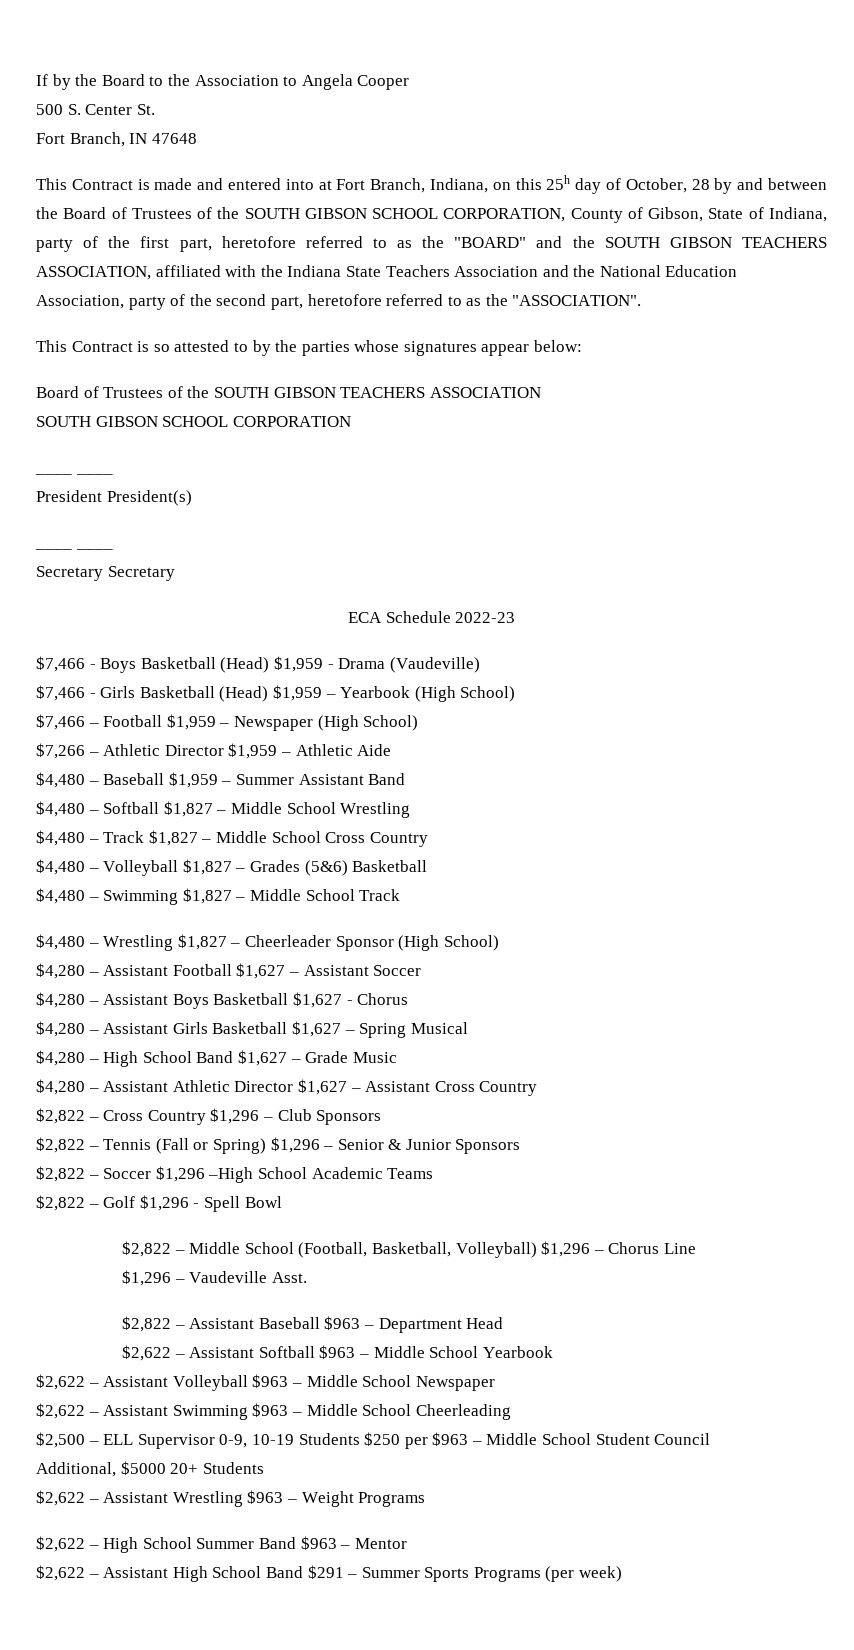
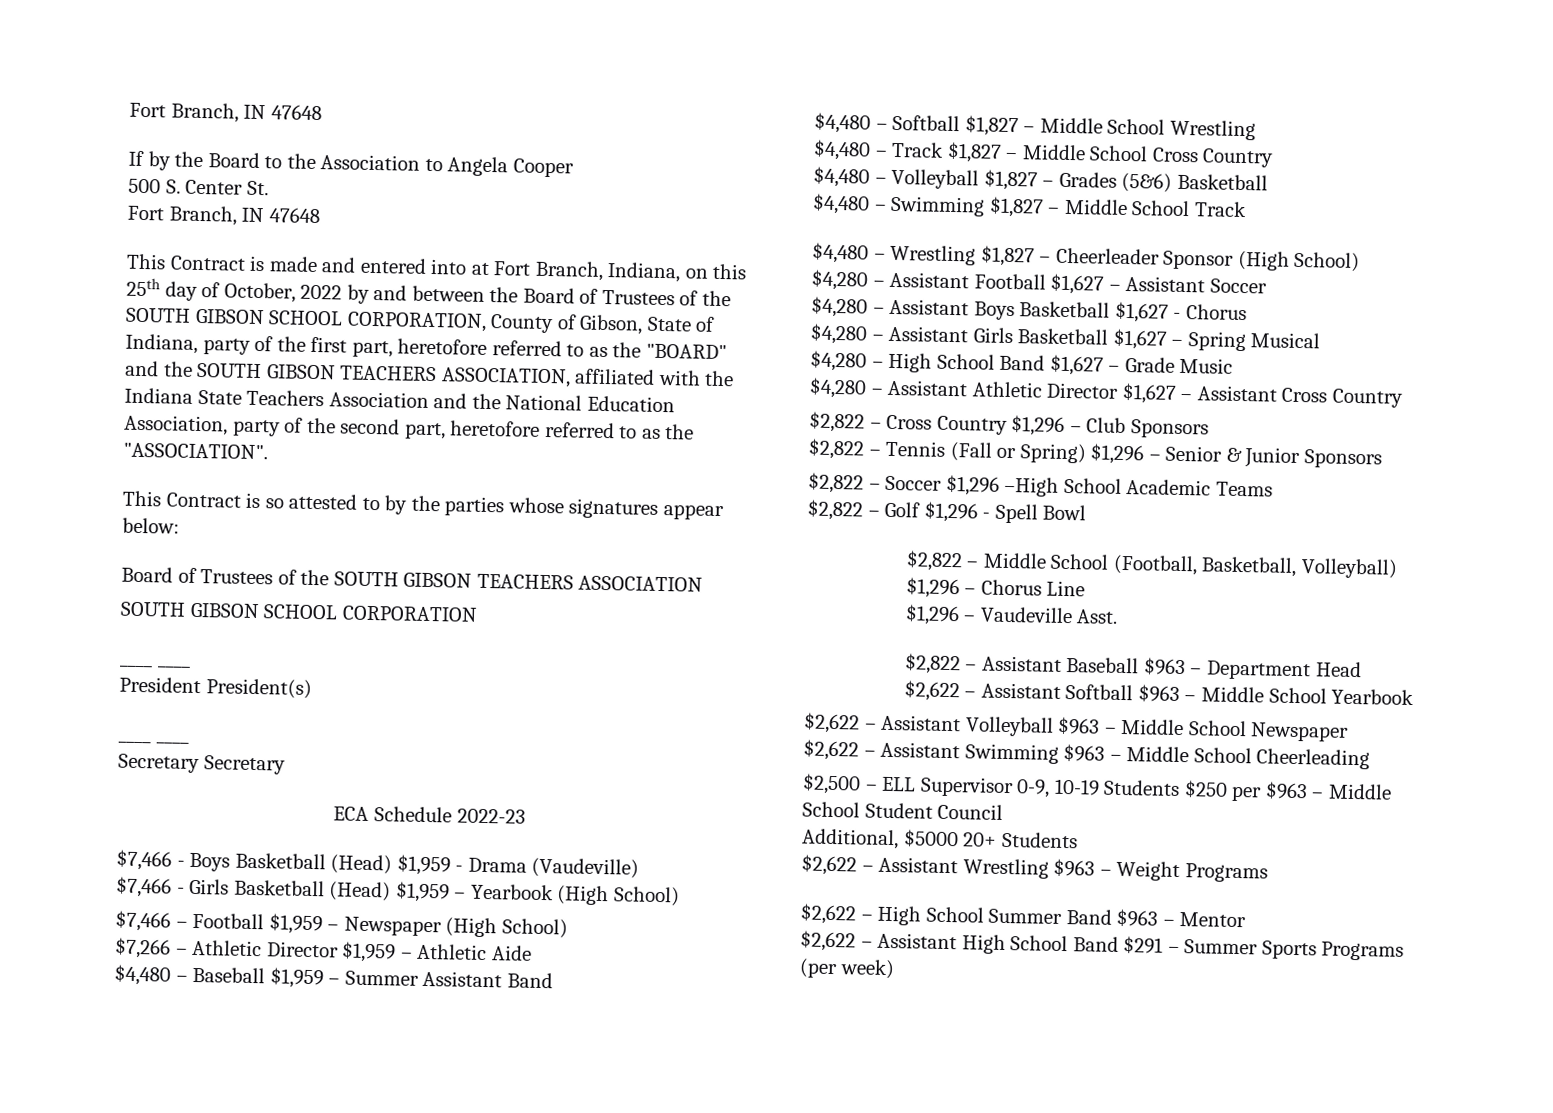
(36, 80) none -> [129,102,322,123] Fort Branch, IN 47648 //
[546,175,571,190] 25h -> [126,277,161,297] 25th
[691,179,710,190] 28 -> [300,284,343,300] 2022

